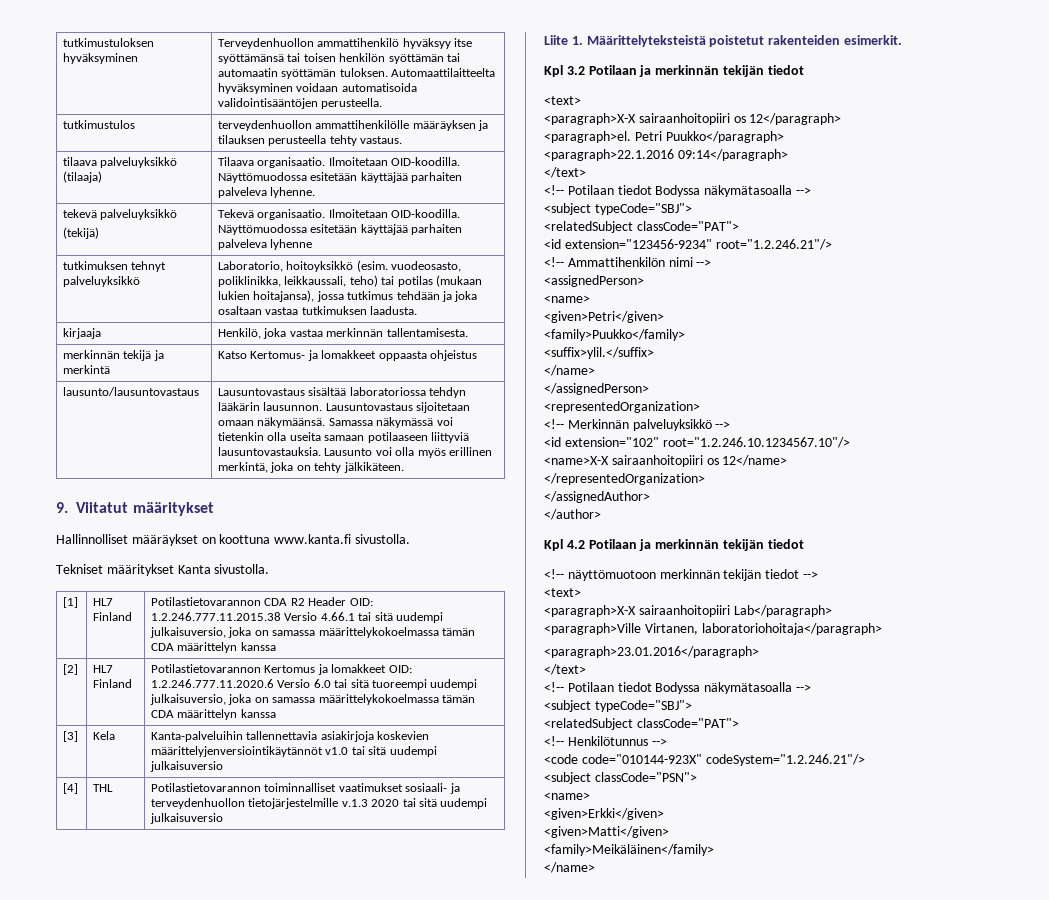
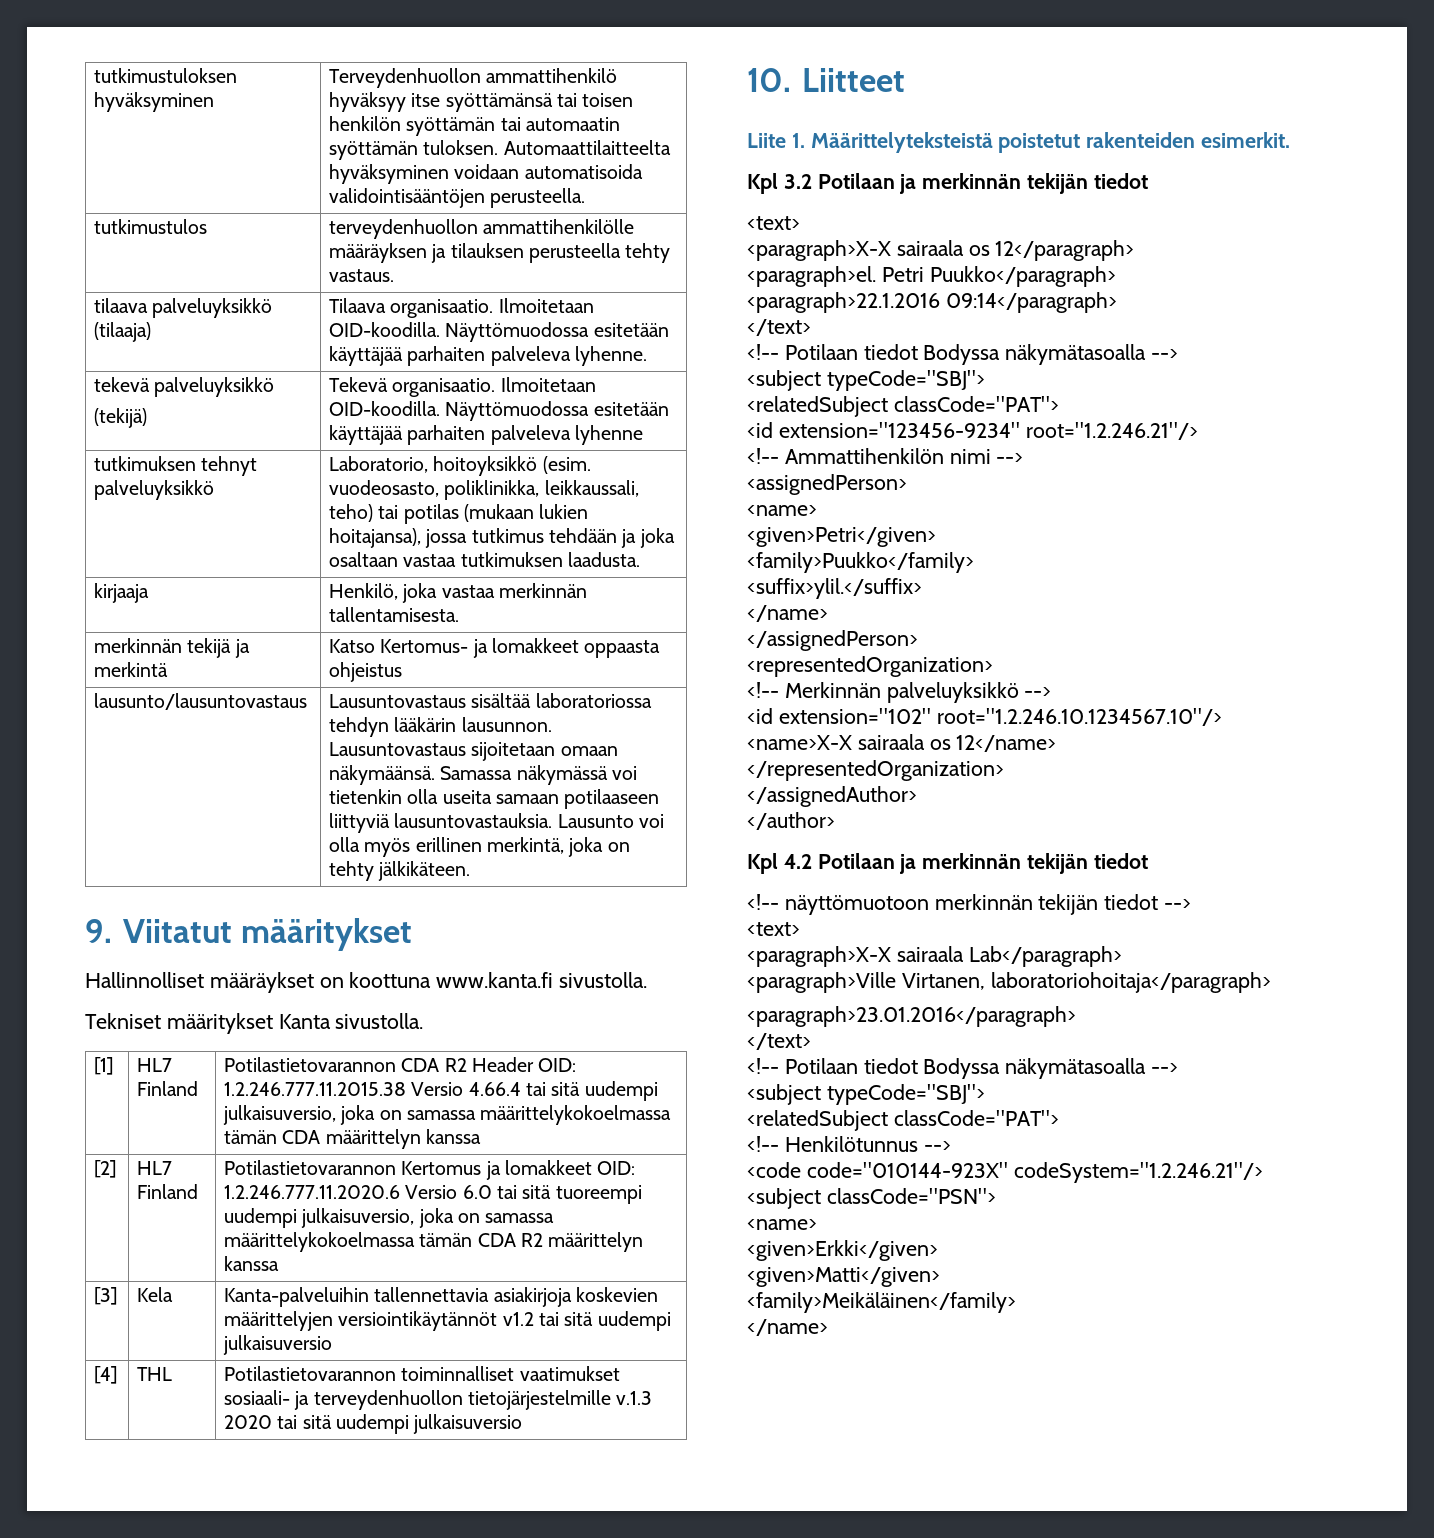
[320,612,355,621] 4.66.1 -> [468,1082,521,1096] 4.66.4
(175, 714) none -> [521,1233,544,1247] R2
[151,746,349,757] määrittelyjenversiointikäytännöt v1.0 -> [224,1311,534,1331] määrittelyjen versiointikäytännöt v1.2
(224, 818) none -> [747,68,905,92] // 10. Liitteet
[638,113,730,125] sairaanhoitopiiri -> [896,240,964,256] sairaala
[611,455,703,467] sairaanhoitopiiri -> [857,734,925,750] sairaala
[638,605,730,617] sairaanhoitopiiri -> [896,946,964,962] sairaala

